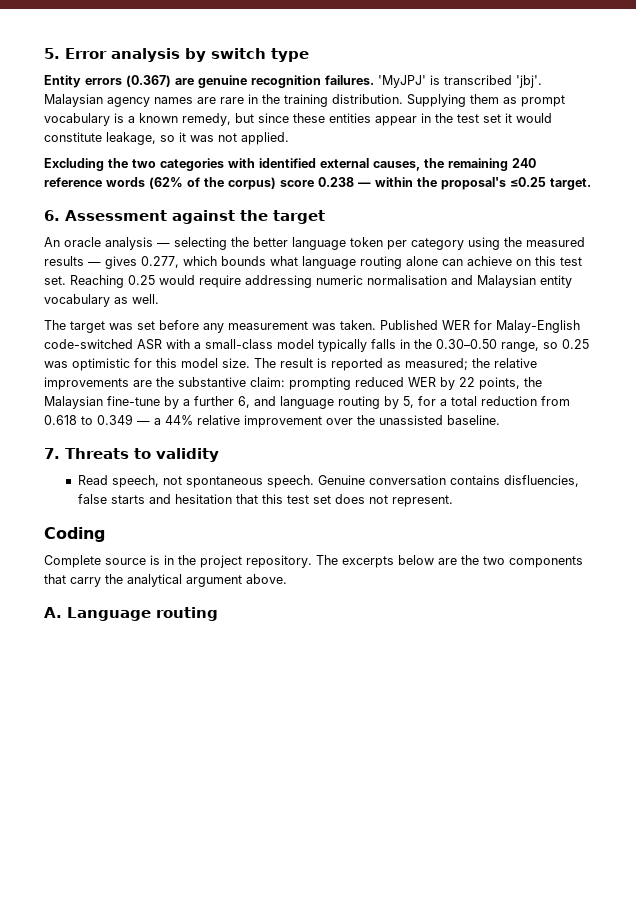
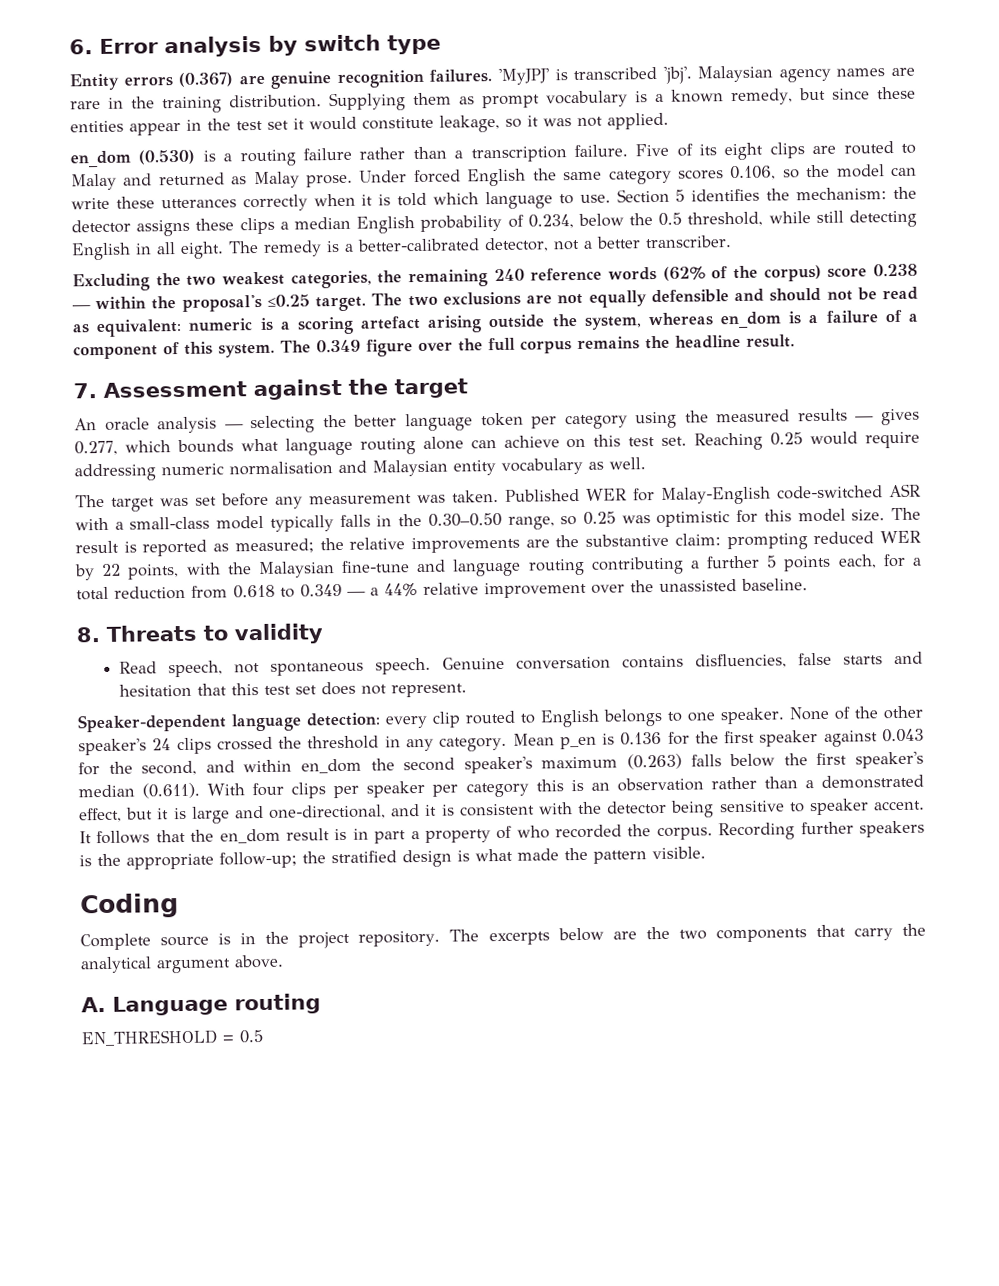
[44,48,60,59] 5. -> [69,39,93,55] 6.
[44,158,420,171] Excluding the two categories with identified external causes, -> [70,141,917,168] [71,164,917,191] [71,186,917,212] [71,209,917,237] [71,235,732,261] [72,270,372,292] en_dom (0.530) is a routing failure rather than a transcription failure. Five of its eight clips are routed to Malay and returned as Malay prose. Under forced English the same category scores 0.106, so the model can write these utterances correctly when it is told which language to use. Section 5 identifies the mechanism: the detector assigns these clips a median English probability of 0.234, below the 0.5 threshold, while still detecting English in all eight. The remedy is a better-calibrated detector, not a better transcriber. // Excluding the two weakest categories,
[44,210,60,221] // 6. -> [371,286,919,308] [72,309,918,338] [73,334,795,360] [73,383,97,399] The two exclusions are not equally defensible and should not be read as equivalent: numeric is a scoring artefact arising outside the system, whereas en_dom is a failure of a component of this system. The 0.349 figure over the full corpus remains the headline result. // 7.
(520, 383) none -> [185,562,221,575] with
[164,396,414,409] by a further 6, and language routing by 5, -> [416,554,877,577] and language routing contributing a further 5 points each,
[44,448,60,459] 7. -> [76,627,100,643] 8.
(453, 501) none -> [77,705,923,733] [78,728,925,756] [78,751,925,776] [78,774,924,799] [79,798,925,824] [79,820,926,845] [79,846,706,870] // Speaker-dependent language detection: every clip routed to English belongs to one speaker. None of the other speaker's 24 clips crossed the threshold in any category. Mean p_en is 0.136 for the first speaker against 0.043 for the second, and within en_dom the second speaker's maximum (0.263) falls below the first speaker's median (0.611). With four clips per speaker per category this is an observation rather than a demonstrated effect, but it is large and one-directional, and it is consistent with the detector being sensitive to speaker accent. It follows that the en_dom result is in part a property of who recorded the corpus. Recording further speakers is the appropriate follow-up; the stratified design is what made the pattern visible.
(218, 614) none -> [81,1029,264,1047] // EN_THRESHOLD = 0.5

